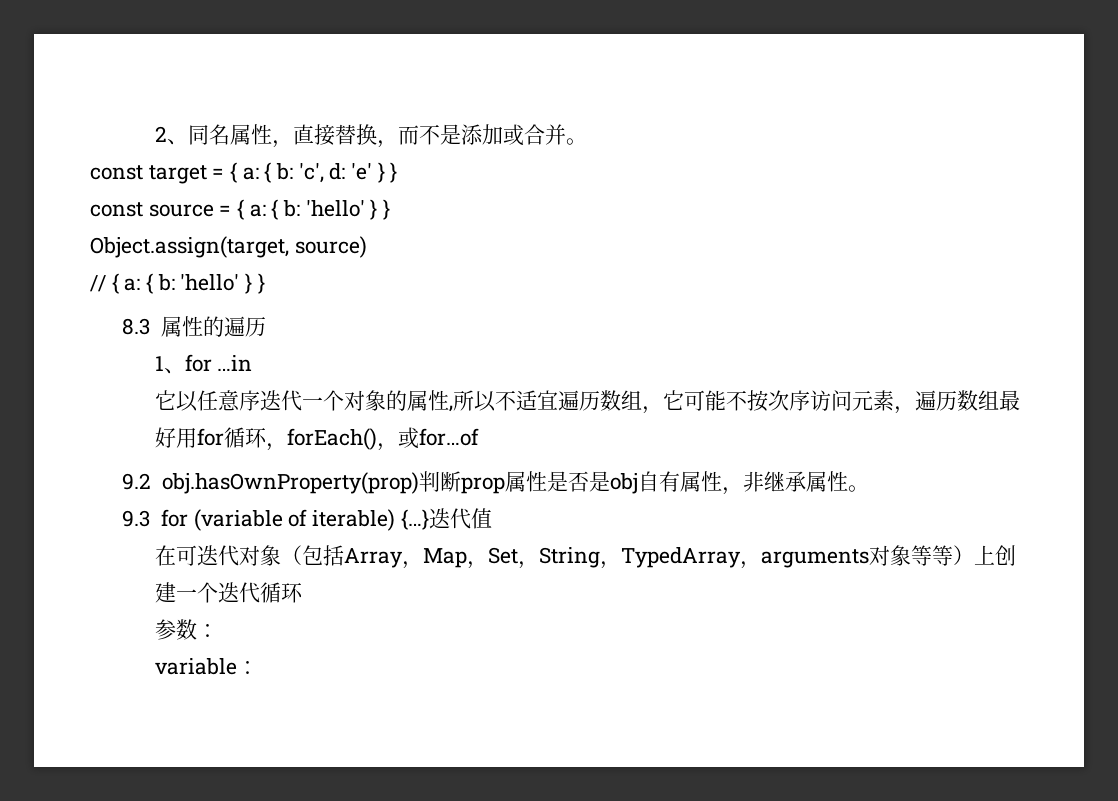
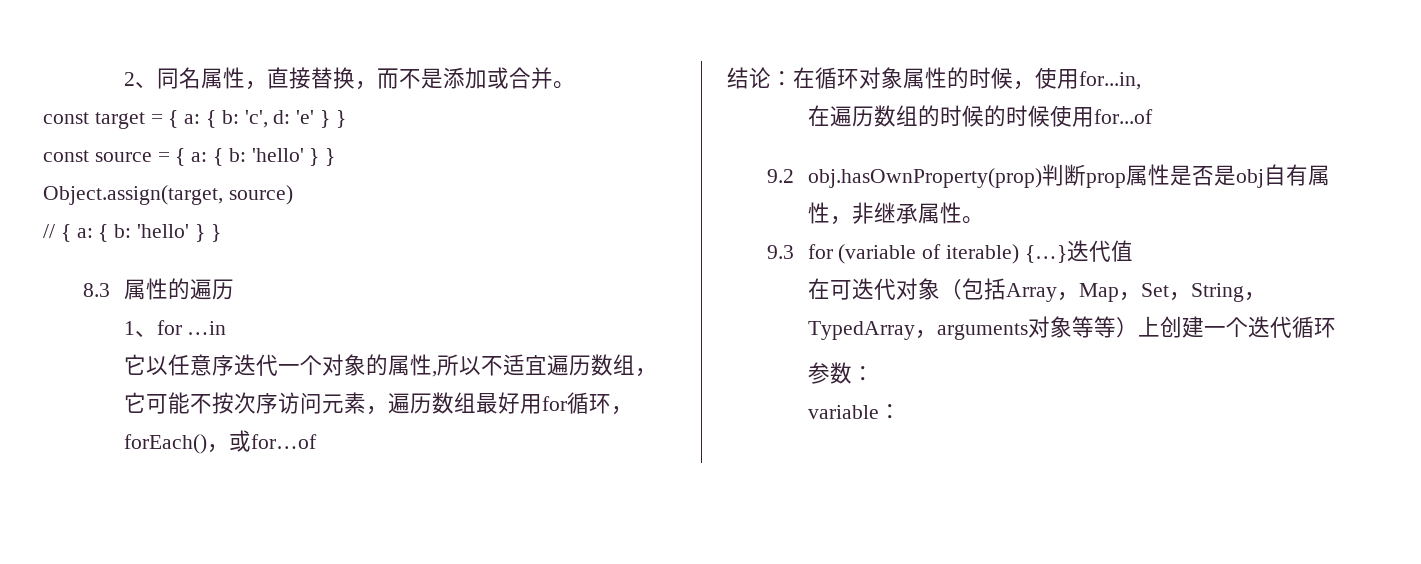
(479, 437) none -> [727,67,1141,90] [807,105,1153,127] // 结论：在循环对象属性的时候，使用for...in, // 在遍历数组的时候的时候使用for...of

